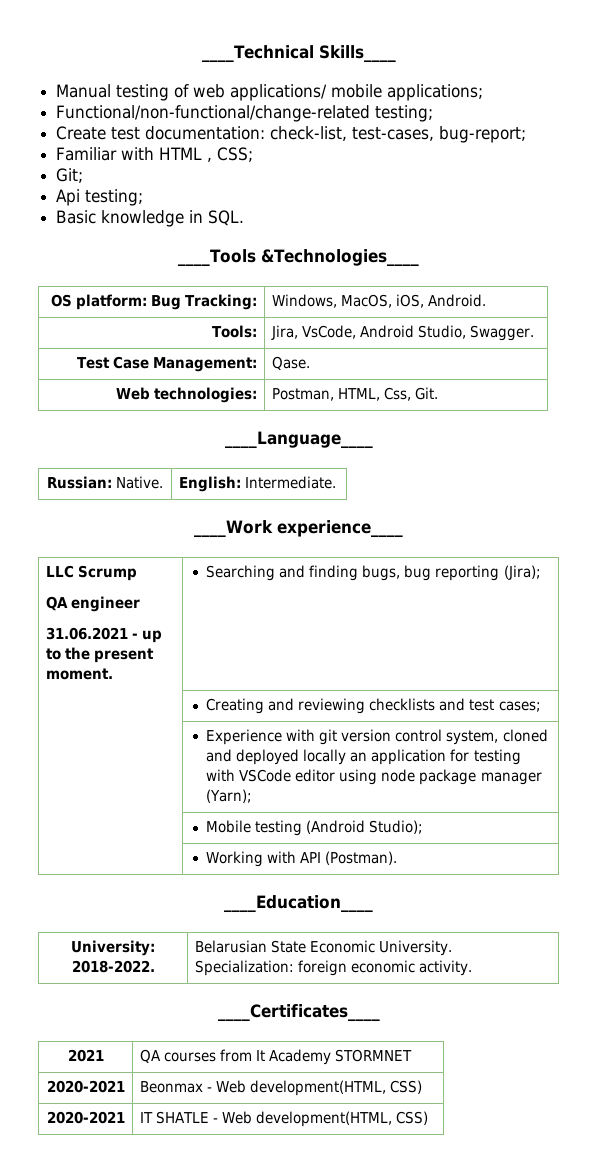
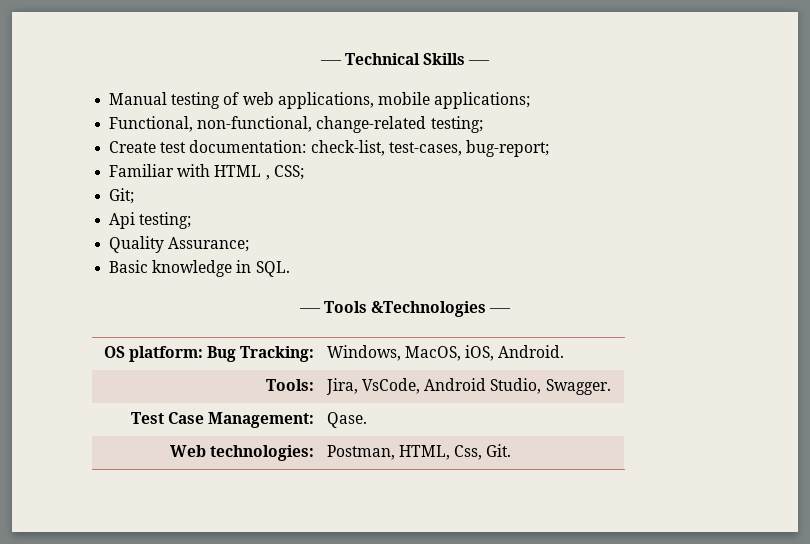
[201,45,396,63] ____Technical Skills____ -> [319,53,491,65] ____ Technical Skills ____
[230,84,328,101] applications/ -> [277,92,374,109] applications,
[56,105,371,122] Functional/non-functional/change-related -> [109,116,427,133] Functional, non-functional, change-related
(144, 197) none -> [109,236,250,253] // Quality Assurance;
[178,249,419,267] ____Tools &Technologies____ -> [298,301,512,317] ____ Tools &Technologies ____
[224,431,373,449] [46,476,164,489] [178,476,336,492] [194,520,403,538] [45,565,137,581] [45,596,140,612] [45,627,162,643] [45,647,154,663] [45,668,113,680] [206,565,541,581] [206,698,541,714] [206,729,548,745] [206,749,521,765] [206,769,542,785] [206,789,253,803] [206,820,424,836] [206,851,398,867] [224,895,373,913] [71,940,155,956] [71,960,155,973] [194,940,452,956] [194,960,472,976] [217,1004,380,1022] [67,1049,104,1062] [139,1049,412,1065] [46,1080,125,1093] [139,1080,422,1096] [46,1111,125,1124] [139,1111,428,1127] // ____Language____ // Russian: Native. | English: Intermediate. // ____Work experience____ // LLC Scrump // QA engineer // 31.06.2021 - up to the present moment. | Searching and finding bugs, bug reporting (Jira); // | Creating and reviewing checklists and test cases; // | Experience with git version control system, cloned and deployed locally an application for testing with VSCode editor using node package manager (Yarn); // | Mobile testing (Android Studio); // | Working with API (Postman). // ____Education____ // University: 2018-2022. | Belarusian State Economic University. Specialization: foreign economic activity. // ____Certificates____ // 2021 | QA courses from It Academy STORMNET // 2020-2021 | Beonmax - Web development(HTML, CSS) // 2020-2021 | IT SHATLE - Web development(HTML, CSS) -> (512, 450) none

